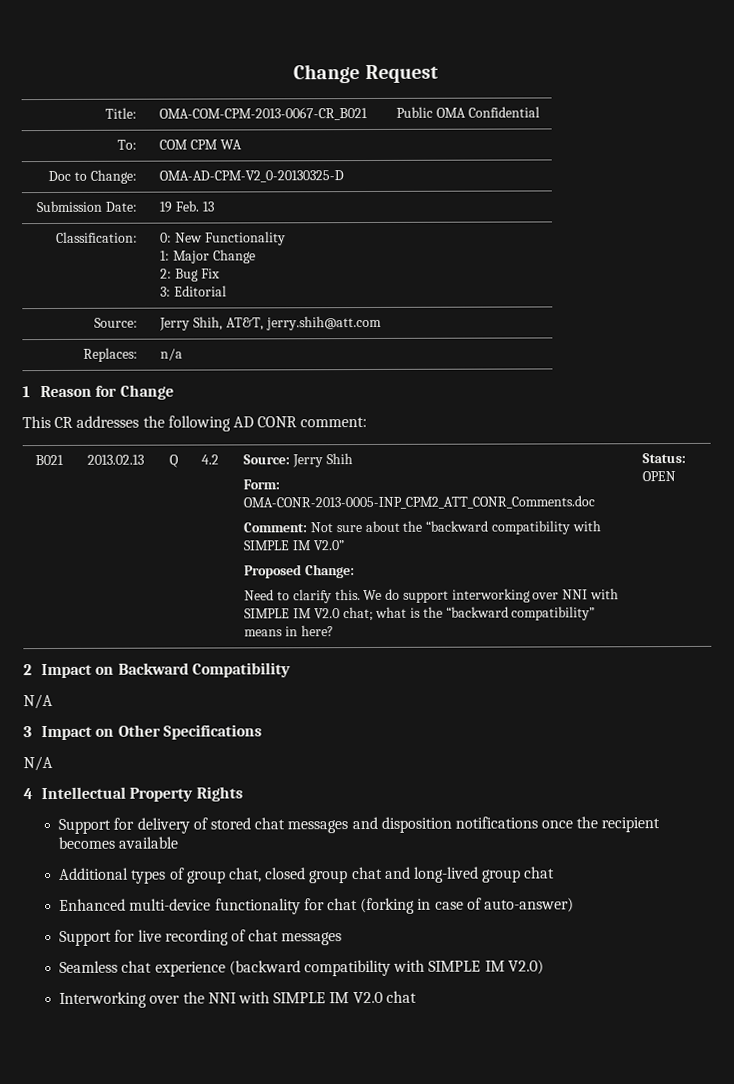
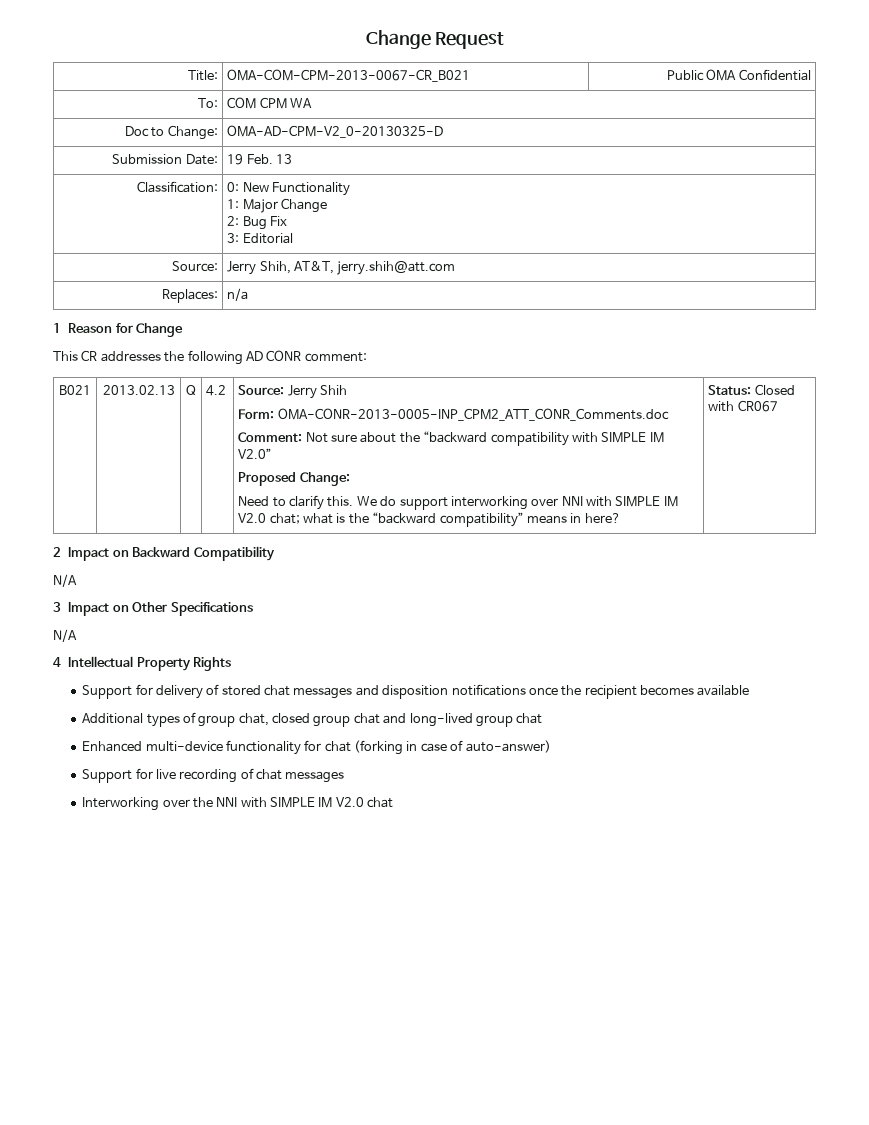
[642,471,677,482] OPEN -> [754,384,795,395] [708,400,778,412] Closed with CR067
[59,959,544,977] // Seamless chat experience (backward compatibility with SIMPLE IM V2.0) -> (345, 777) none

